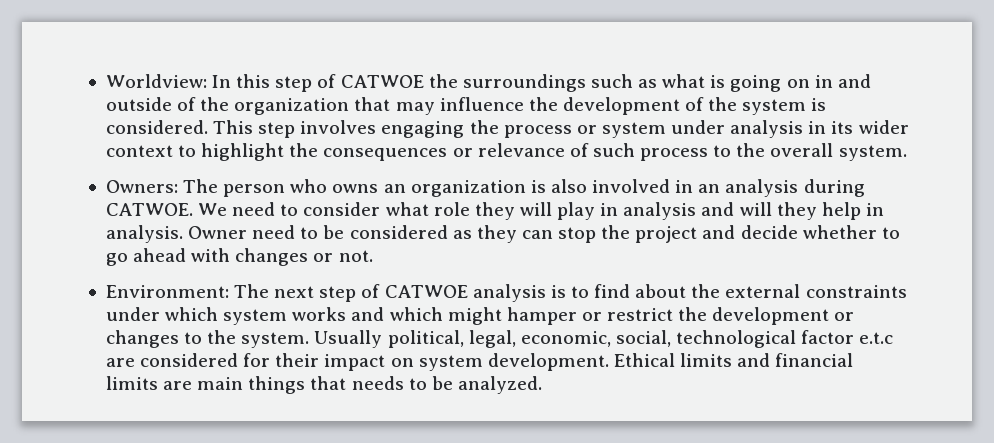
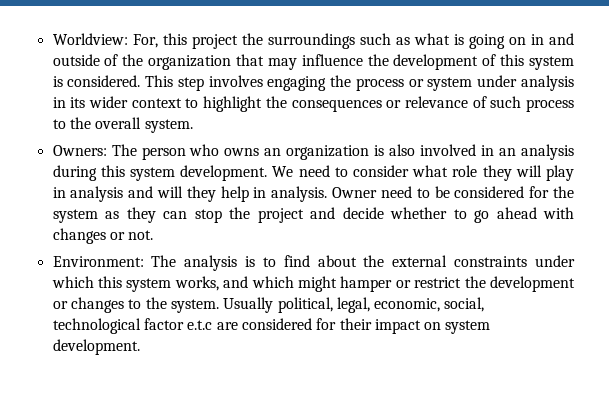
[212,74,424,92] In this step of CATWOE -> [132,33,238,49] For, this project
[708,97,738,111] the -> [500,54,525,66] this
[105,203,193,216] CATWOE. -> [100,165,268,181] this system development.
(448, 232) none -> [529,186,574,198] [52,209,98,223] for the system
[274,284,468,302] next step of CATWOE -> (177, 261) none
[223,307,347,325] system works -> [98,276,219,292] this system works,
[613,353,854,367] [105,376,542,394] Ethical limits and financial limits are main things that needs to be analyzed. -> (140, 347) none

